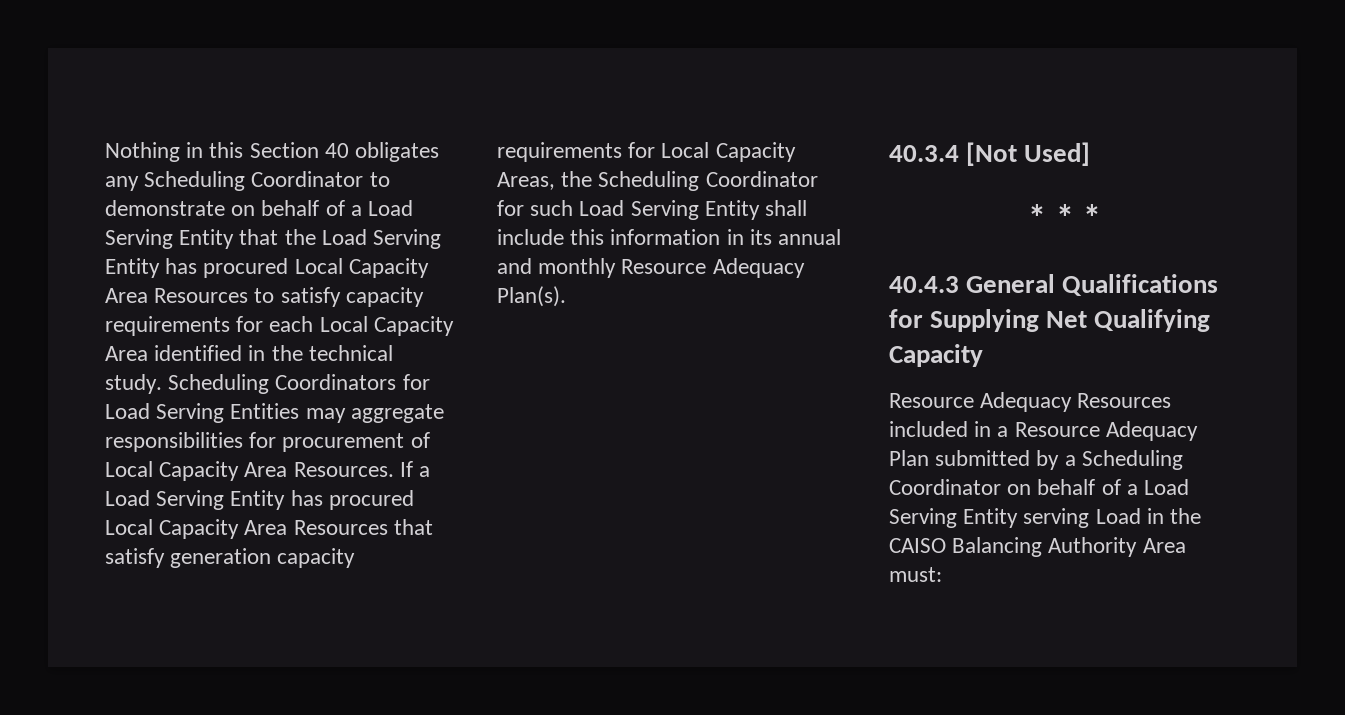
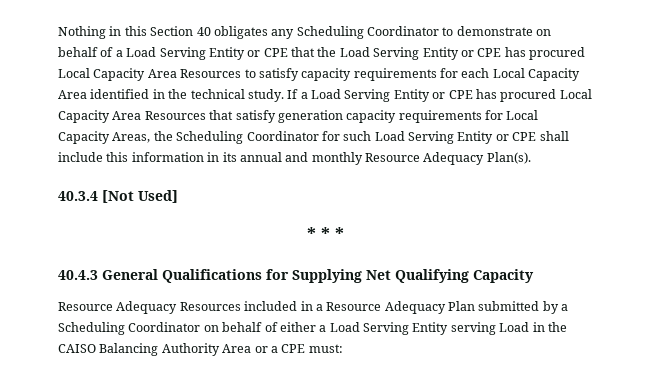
(235, 239) none -> [247,48,288,57] or CPE
(160, 268) none -> [460,48,502,57] or CPE
[168,374,430,394] [105,403,444,423] [105,432,430,452] [105,461,394,481] Scheduling Coordinators for Load Serving Entities may aggregate responsibilities for procurement of Local Capacity Area Resources. -> (284, 95) none
(286, 500) none -> [432,90,473,99] or CPE
(760, 210) none -> [495,132,537,141] or CPE
(1121, 487) none -> [279,322,316,332] either
(1186, 545) none -> [254,344,306,353] or a CPE

